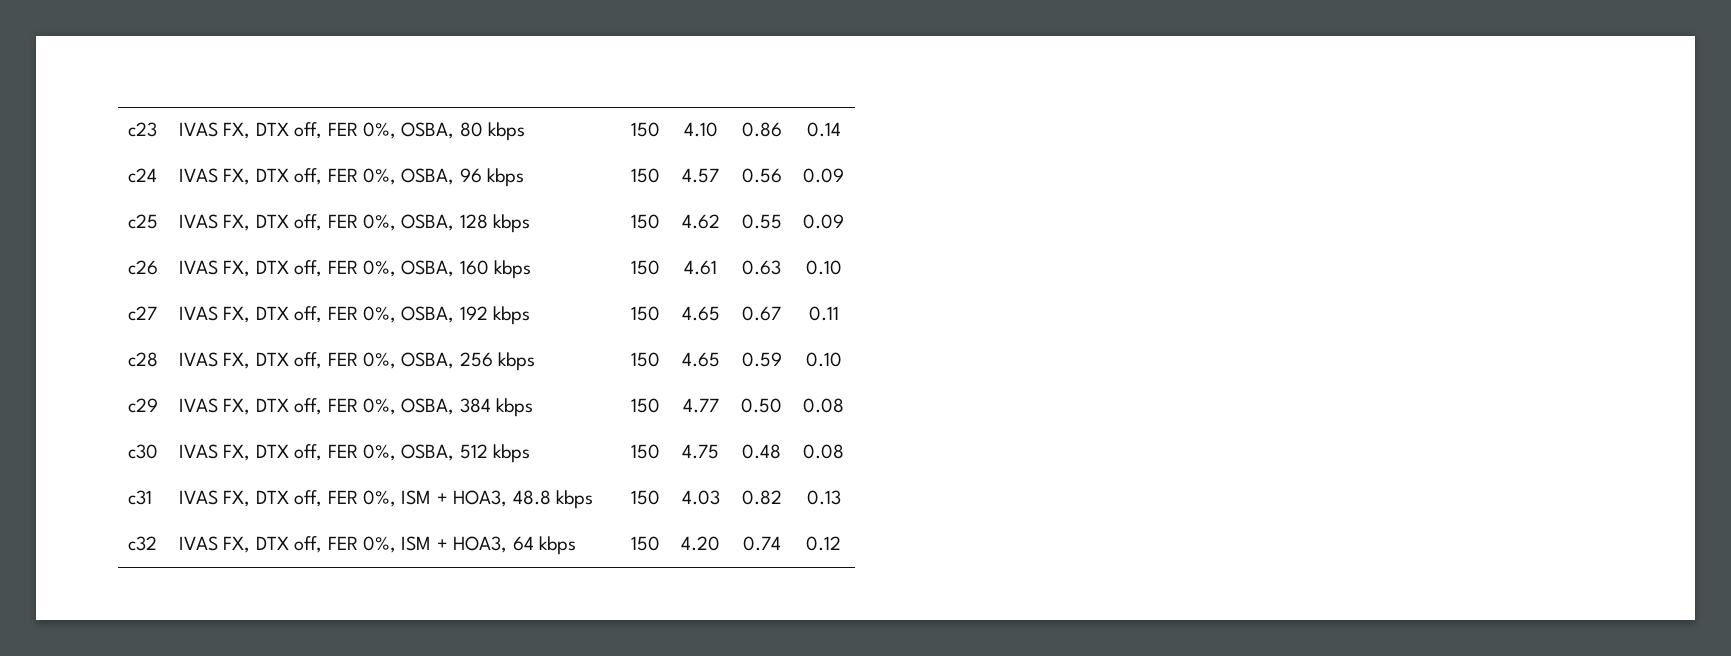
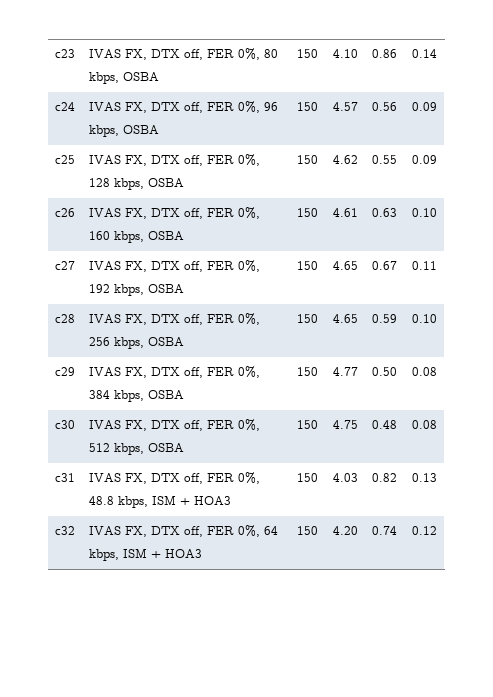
[401,122,526,141] OSBA, 80 kbps -> [263,49,278,58] [88,72,159,84] 80 kbps, OSBA
[401,168,525,187] OSBA, 96 kbps -> [263,102,278,111] [88,125,159,137] 96 kbps, OSBA
[401,214,531,233] OSBA, 128 kbps -> [88,178,184,190] 128 kbps, OSBA
[401,260,532,279] OSBA, 160 kbps -> [88,231,184,243] 160 kbps, OSBA
[401,306,531,325] OSBA, 192 kbps -> [88,284,184,296] 192 kbps, OSBA
[401,352,536,371] OSBA, 256 kbps -> [88,337,184,349] 256 kbps, OSBA
[401,398,534,417] OSBA, 384 kbps -> [88,390,184,402] 384 kbps, OSBA
[401,444,531,463] OSBA, 512 kbps -> [88,443,184,455] 512 kbps, OSBA
[401,490,594,509] ISM + HOA3, 48.8 kbps -> [88,495,231,508] 48.8 kbps, ISM + HOA3
[401,536,577,555] ISM + HOA3, 64 kbps -> [263,526,278,535] [88,548,202,561] 64 kbps, ISM + HOA3

